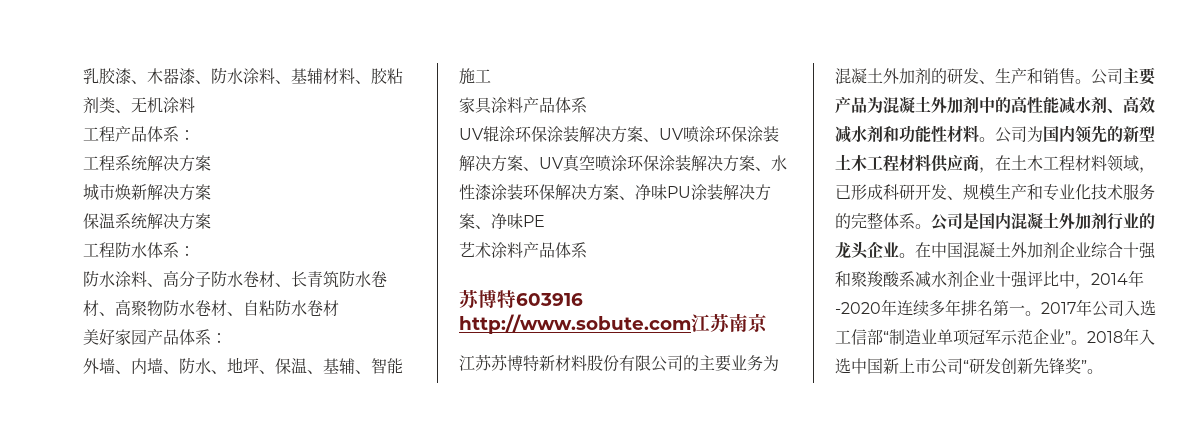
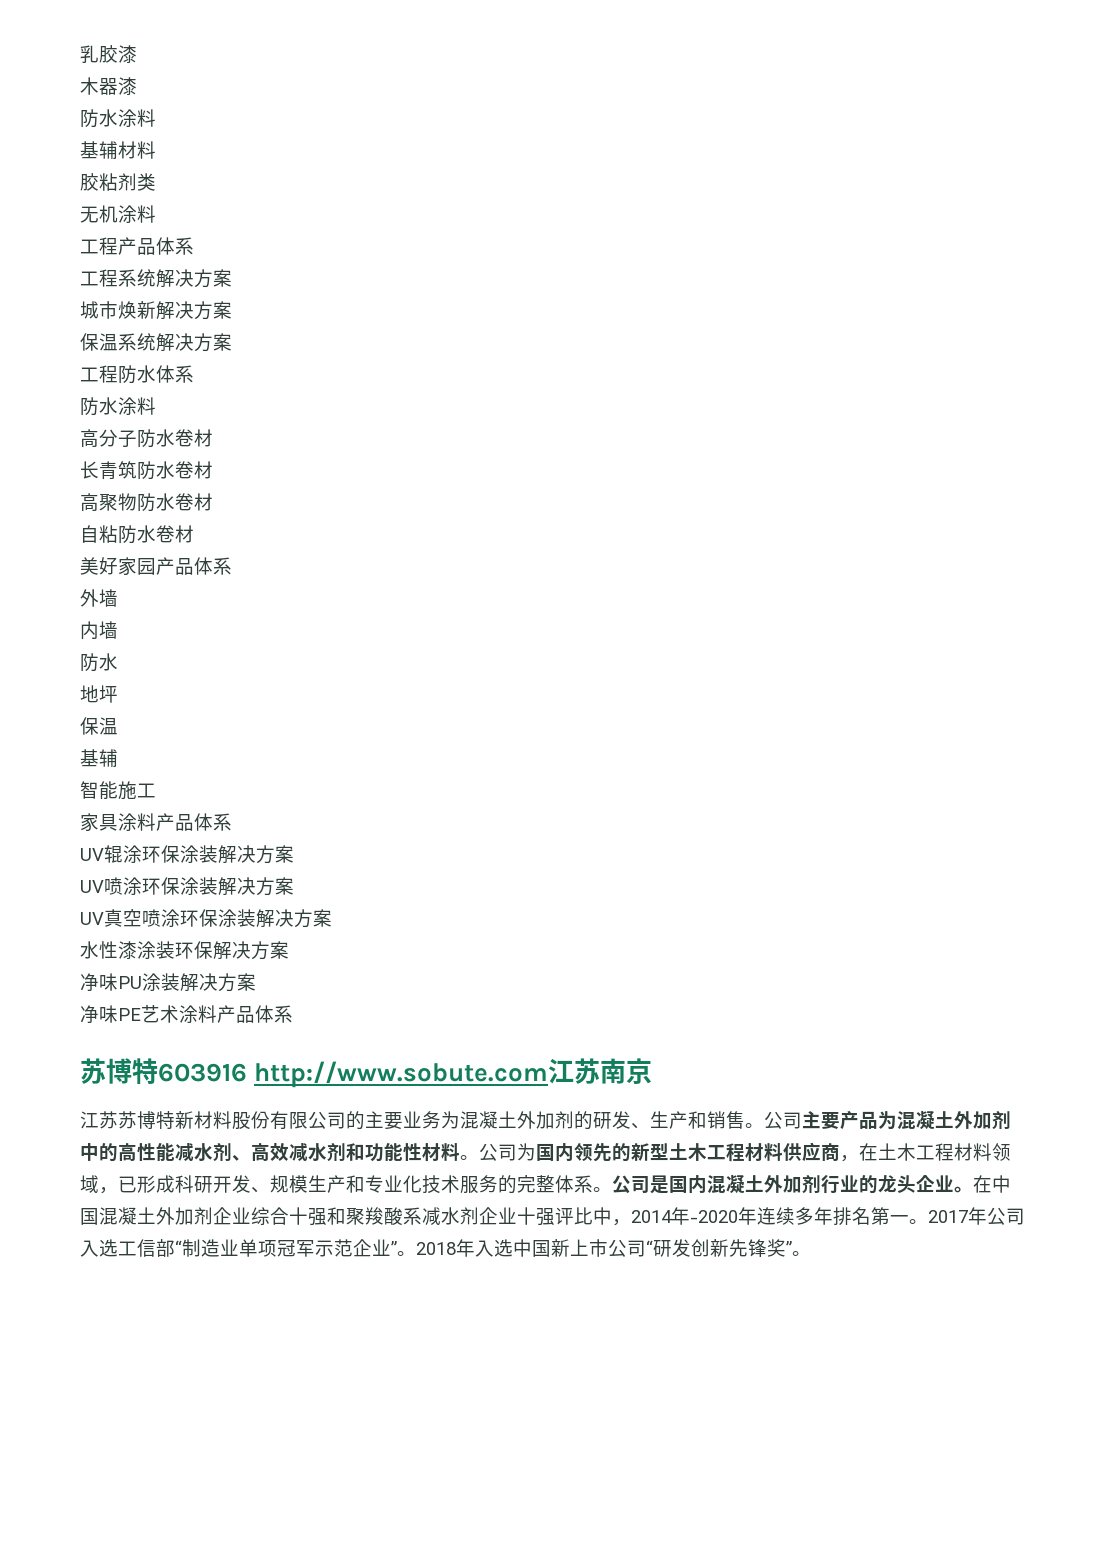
[131,80,147,84] 、 -> (137, 54) //
[195,67,291,84] 、防水涂料、 -> [80,109,156,128] // 防水涂料 //
[355,80,371,84] 、 -> (156, 150) //
[115,109,131,113] 、 -> (156, 182) //
[179,130,195,140] ： -> (194, 246) none
[179,246,195,256] [83,270,163,287] ： // 防水涂料、 -> [80,397,156,416] // 防水涂料 //
[275,283,291,287] 、 -> (213, 438) //
[99,312,115,316] 、 -> (213, 470) //
[227,312,243,316] 、 -> (213, 502) //
[211,333,227,343] ： -> (232, 566) none
[115,370,131,374] 、 -> (118, 598) //
[163,357,227,374] 、防水、 -> [80,653,118,672] // 防水 //
[259,358,371,374] 、保温、基辅、 -> [80,717,118,735] [80,749,118,767] // 保温 // 基辅 //
[643,138,659,142] 、 -> (294, 854) //
[523,167,539,171] 、 -> (294, 886) //
[755,167,771,171] 、 -> (332, 918) //
[619,196,635,200] 、 -> (289, 950) //
[475,225,491,229] 、 -> (256, 982) //
(545, 221) // -> (141, 1014) none

